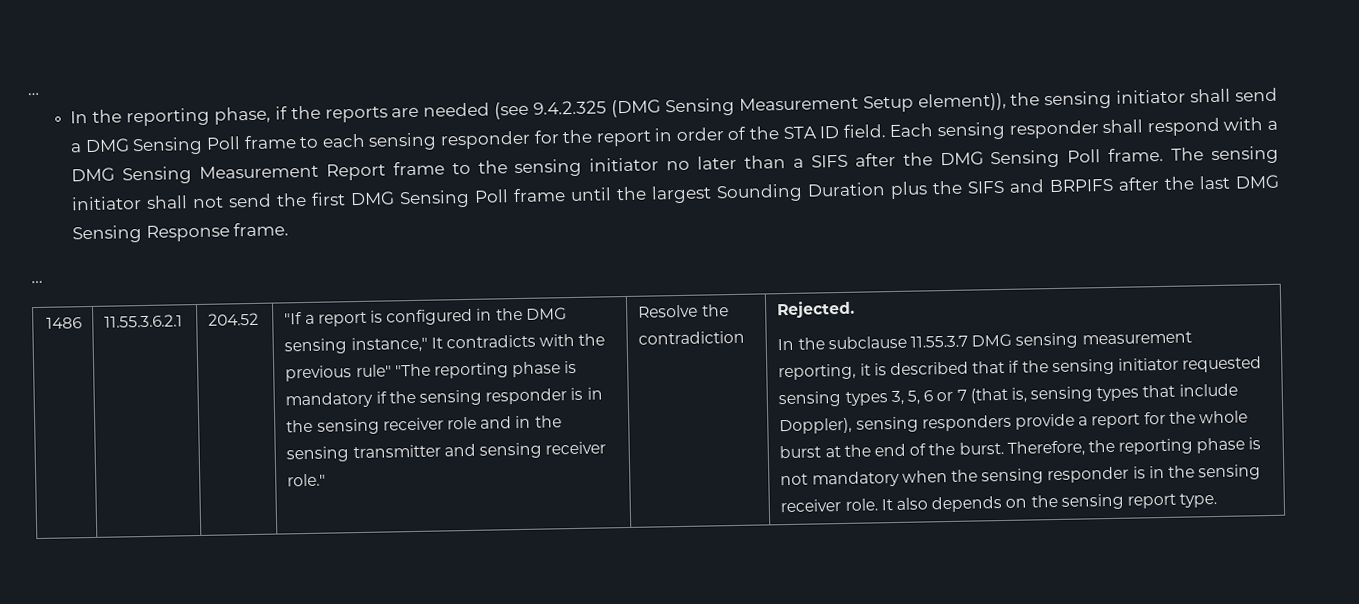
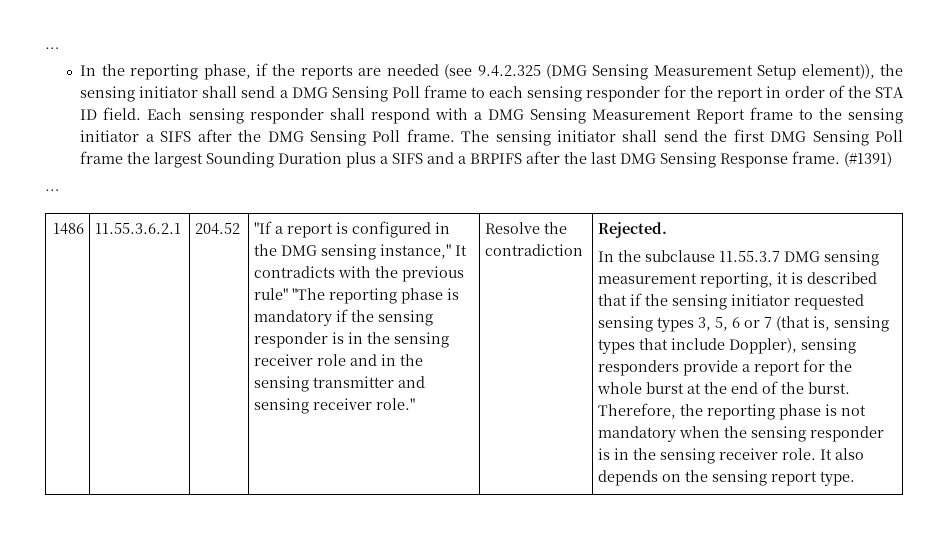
[666,154,787,171] no later than -> (140, 136) none
[192,196,225,209] not -> (658, 136) none
[570,187,613,202] until -> (124, 157) none
[932,180,964,195] the -> [380,156,389,164] a
(1046, 186) none -> [458,156,467,164] a
(290, 229) none -> [844,152,893,167] (#1391)

